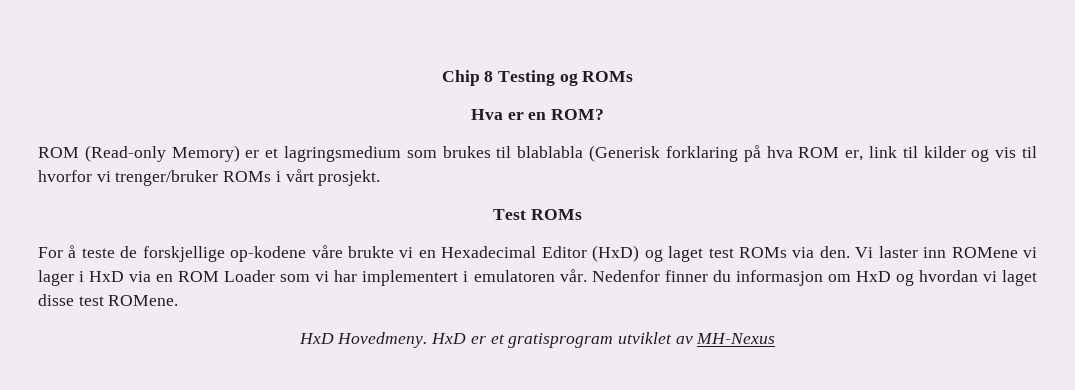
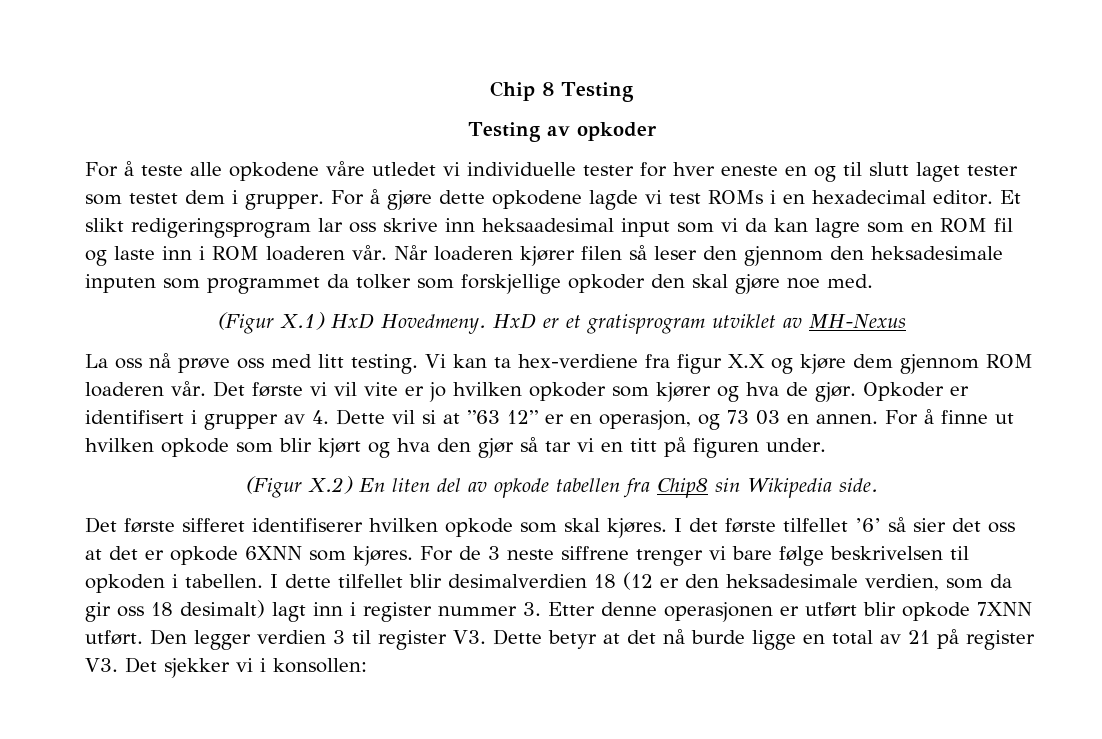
[559,71,634,86] [470,109,605,120] [38,145,1038,162] [38,169,381,186] [493,209,582,220] [38,245,1037,262] [38,269,1038,286] [38,294,179,306] og ROMs // Hva er en ROM? // ROM (Read-only Memory) er et lagringsmedium som brukes til blablabla (Generisk forklaring på hva ROM er, link til kilder og vis til hvorfor vi trenger/bruker ROMs i vårt prosjekt. // Test ROMs // For å teste de forskjellige op-kodene våre brukte vi en Hexadecimal Editor (HxD) og laget test ROMs via den. Vi laster inn ROMene vi lager i HxD via en ROM Loader som vi har implementert i emulatoren vår. Nedenfor finner du informasjon om HxD og hvordan vi laget disse test ROMene. // -> [467,122,657,142] [85,161,1018,182] [85,189,1021,210] [85,218,1013,238] [85,245,1003,266] [85,274,873,294] [217,312,326,334] // Testing av opkoder // For å teste alle opkodene våre utledet vi individuelle tester for hver eneste en og til slutt laget tester som testet dem i grupper. For å gjøre dette opkodene lagde vi test ROMs i en hexadecimal editor. Et slikt redigeringsprogram lar oss skrive inn heksaadesimal input som vi da kan lagre som en ROM fil og laste inn i ROM loaderen vår. Når loaderen kjører filen så leser den gjennom den heksadesimale inputen som programmet da tolker som forskjellige opkoder den skal gjøre noe med. // (Figur X.1)
(776, 338) none -> [85,353,1033,374] [85,381,969,402] [85,409,1014,430] [85,437,826,458] [245,476,878,498] [85,517,1015,538] [85,546,969,566] [85,572,1012,593] [85,600,1032,622] [85,629,1035,650] [85,657,367,678] // La oss nå prøve oss med litt testing. Vi kan ta hex-verdiene fra figur X.X og kjøre dem gjennom ROM loaderen vår. Det første vi vil vite er jo hvilken opkoder som kjører og hva de gjør. Opkoder er identifisert i grupper av 4. Dette vil si at ”63 12” er en operasjon, og 73 03 en annen. For å finne ut hvilken opkode som blir kjørt og hva den gjør så tar vi en titt på figuren under. // (Figur X.2) En liten del av opkode tabellen fra Chip8 sin Wikipedia side. // Det første sifferet identifiserer hvilken opkode som skal kjøres. I det første tilfellet ’6’ så sier det oss at det er opkode 6XNN som kjøres. For de 3 neste siffrene trenger vi bare følge beskrivelsen til opkoden i tabellen. I dette tilfellet blir desimalverdien 18 (12 er den heksadesimale verdien, som da gir oss 18 desimalt) lagt inn i register nummer 3. Etter denne operasjonen er utført blir opkode 7XNN utført. Den legger verdien 3 til register V3. Dette betyr at det nå burde ligge en total av 21 på register V3. Det sjekker vi i konsollen:

